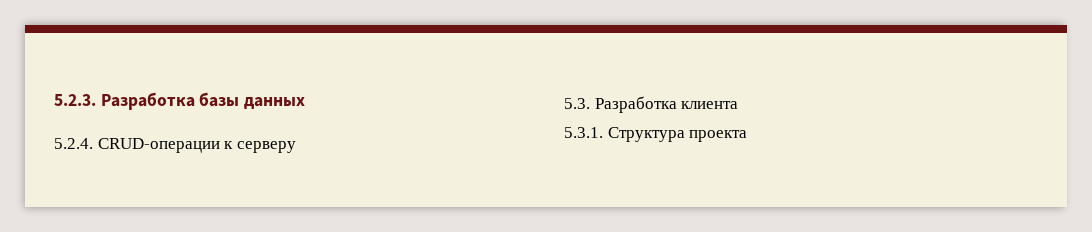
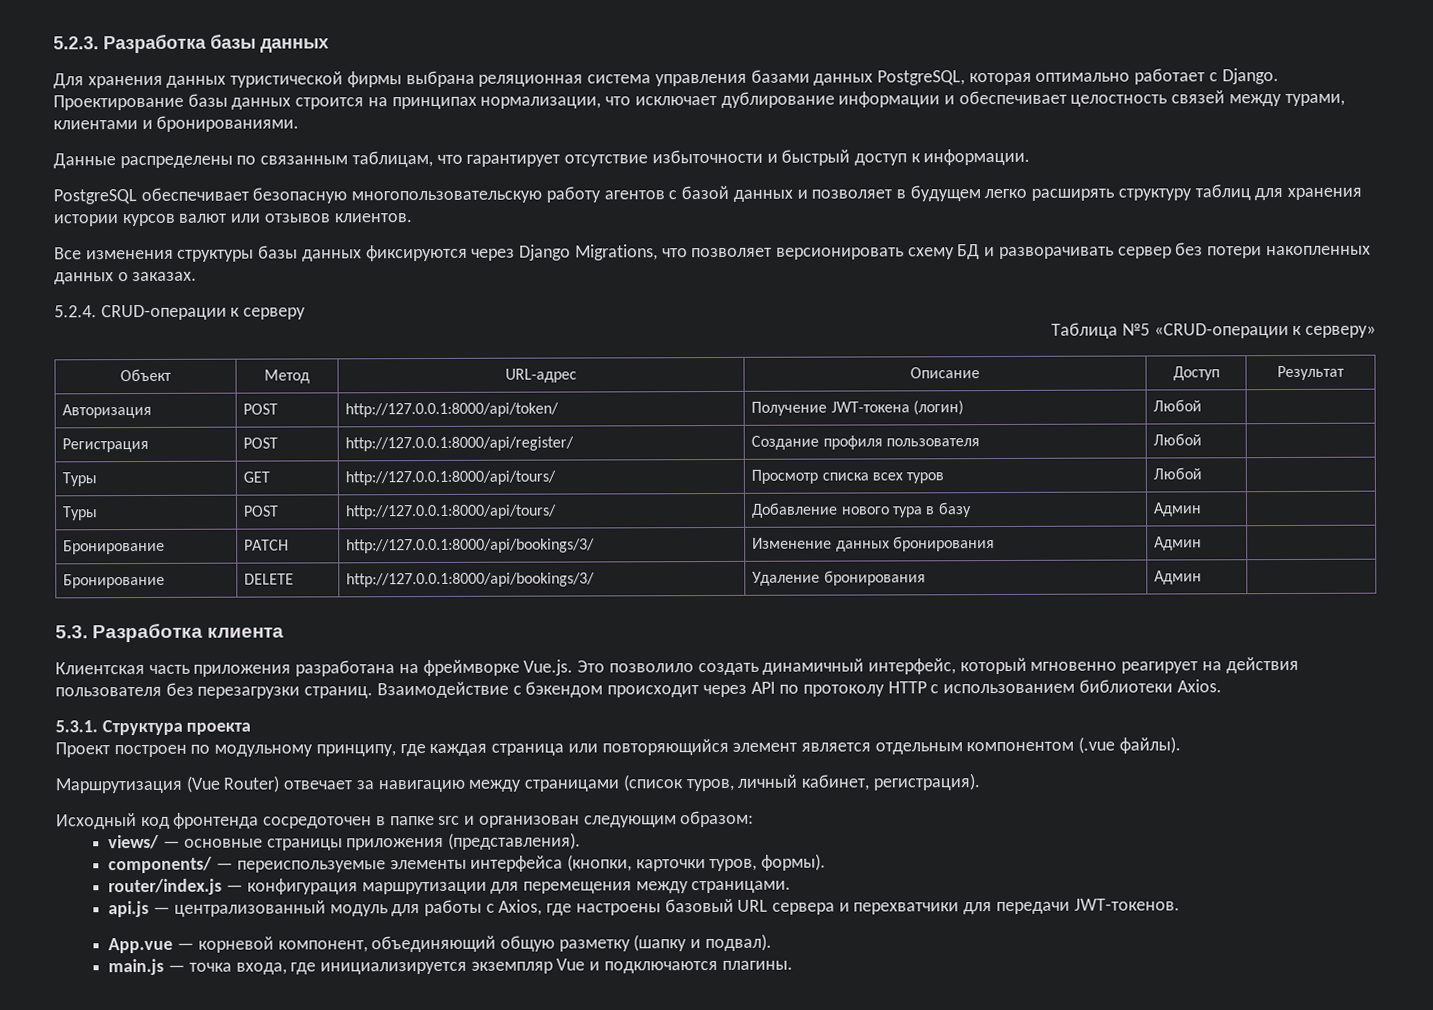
[54,138,296,153] [564,96,739,113] [564,127,748,142] 5.2.4. CRUD-операции к серверу // 5.3. Разработка клиента // 5.3.1. Структура проекта -> [53,68,1279,89] [53,90,1345,111] [53,115,300,132] [53,148,1031,169] [53,184,1363,205] [53,213,413,227] [54,242,1371,262] [54,271,198,285] [54,304,307,321] [1051,322,1376,339] [120,368,172,382] [264,369,310,384] [505,368,577,383] [910,367,980,379] [1172,366,1220,381] [1277,365,1345,381] [62,403,153,419] [243,403,279,415] [345,402,560,418] [751,400,964,416] [1153,399,1203,412] [62,437,150,453] [243,437,279,449] [345,436,575,452] [751,435,980,450] [1153,433,1203,446] [62,472,98,487] [243,471,271,483] [345,470,557,486] [751,469,945,484] [1153,467,1203,480] [63,506,99,521] [243,505,280,517] [345,504,558,520] [751,502,972,518] [1153,502,1203,517] [63,539,166,555] [244,539,290,551] [346,538,596,554] [752,536,995,552] [1154,536,1203,551] [63,573,166,589] [244,573,295,585] [346,572,596,588] [752,570,926,586] [1154,570,1203,585] [55,622,285,643] [55,656,1299,677] [55,679,1222,699] [55,719,252,736] [55,736,1181,758] [55,773,980,794] [56,810,755,830] [108,832,581,851] [108,853,827,874] [108,878,792,896] [108,898,1180,918] [108,933,772,954] [108,958,793,976] Для хранения данных туристической фирмы выбрана реляционная система управления базами данных PostgreSQL, которая оптимально работает с Django. Проектирование базы данных строится на принципах нормализации, что исключает дублирование информации и обеспечивает целостность связей между турами, клиентами и бронированиями. // Данные распределены по связанным таблицам, что гарантирует отсутствие избыточности и быстрый доступ к информации. // PostgreSQL обеспечивает безопасную многопользовательскую работу агентов с базой данных и позволяет в будущем легко расширять структуру таблиц для хранения истории курсов валют или отзывов клиентов. // Все изменения структуры базы данных фиксируются через Django Migrations, что позволяет версионировать схему БД и разворачивать сервер без потери накопленных данных о заказах. // 5.2.4. CRUD-операции к серверу // Таблица №5 «CRUD-операции к серверу» // Объект | Метод | URL-адрес | Описание | Доступ | Результат // Авторизация | POST | http://127.0.0.1:8000/api/token/ | Получение JWT-токена (логин) | Любой | // Регистрация | POST | http://127.0.0.1:8000/api/register/ | Создание профиля пользователя | Любой | // Туры | GET | http://127.0.0.1:8000/api/tours/ | Просмотр списка всех туров | Любой | // Туры | POST | http://127.0.0.1:8000/api/tours/ | Добавление нового тура в базу | Админ | // Бронирование | PATCH | http://127.0.0.1:8000/api/bookings/3/ | Изменение данных бронирования | Админ | // Бронирование | DELETE | http://127.0.0.1:8000/api/bookings/3/ | Удаление бронирования | Админ | // 5.3. Разработка клиента // Клиентская часть приложения разработана на фреймворке Vue.js. Это позволило создать динамичный интерфейс, который мгновенно реагирует на действия пользователя без перезагрузки страниц. Взаимодействие с бэкендом происходит через API по протоколу HTTP с использованием библиотеки Axios. // 5.3.1. Структура проекта // Проект построен по модульному принципу, где каждая страница или повторяющийся элемент является отдельным компонентом (.vue файлы). // Маршрутизация (Vue Router) отвечает за навигацию между страницами (список туров, личный кабинет, регистрация). // Исходный код фронтенда сосредоточен в папке src и организован следующим образом: // views/ — основные страницы приложения (представления). // components/ — переиспользуемые элементы интерфейса (кнопки, карточки туров, формы). // router/index.js — конфигурация маршрутизации для перемещения между страницами. // api.js — централизованный модуль для работы с Axios, где настроены базовый URL сервера и перехватчики для передачи JWT-токенов. // App.vue — корневой компонент, объединяющий общую разметку (шапку и подвал). // main.js — точка входа, где инициализируется экземпляр Vue и подключаются плагины.

